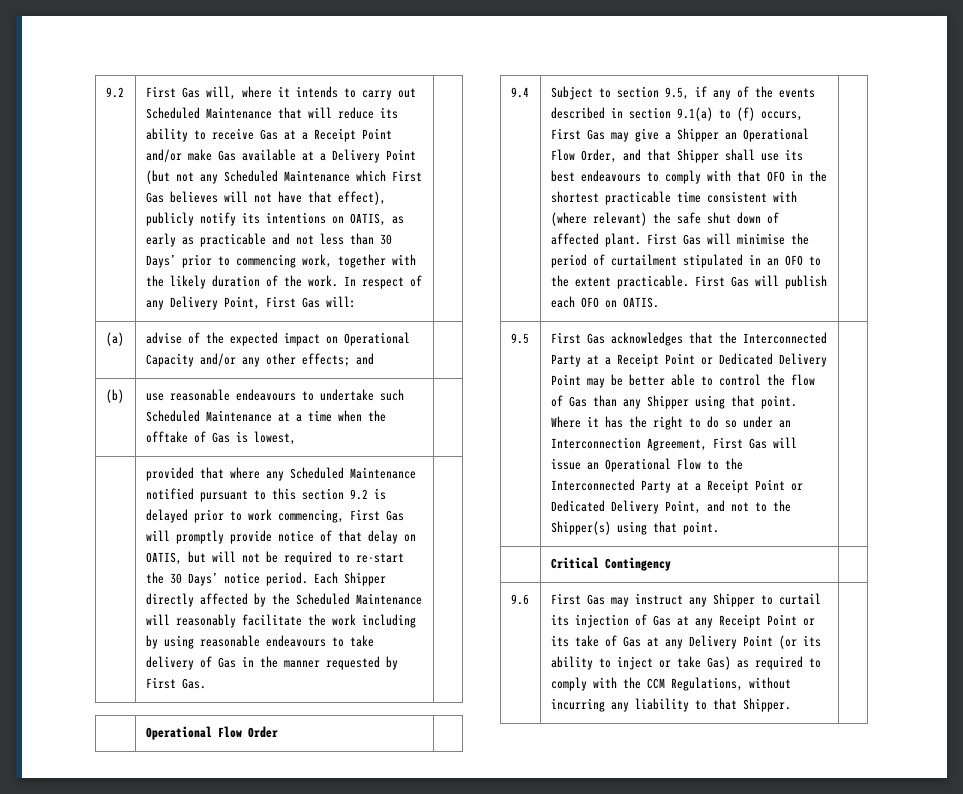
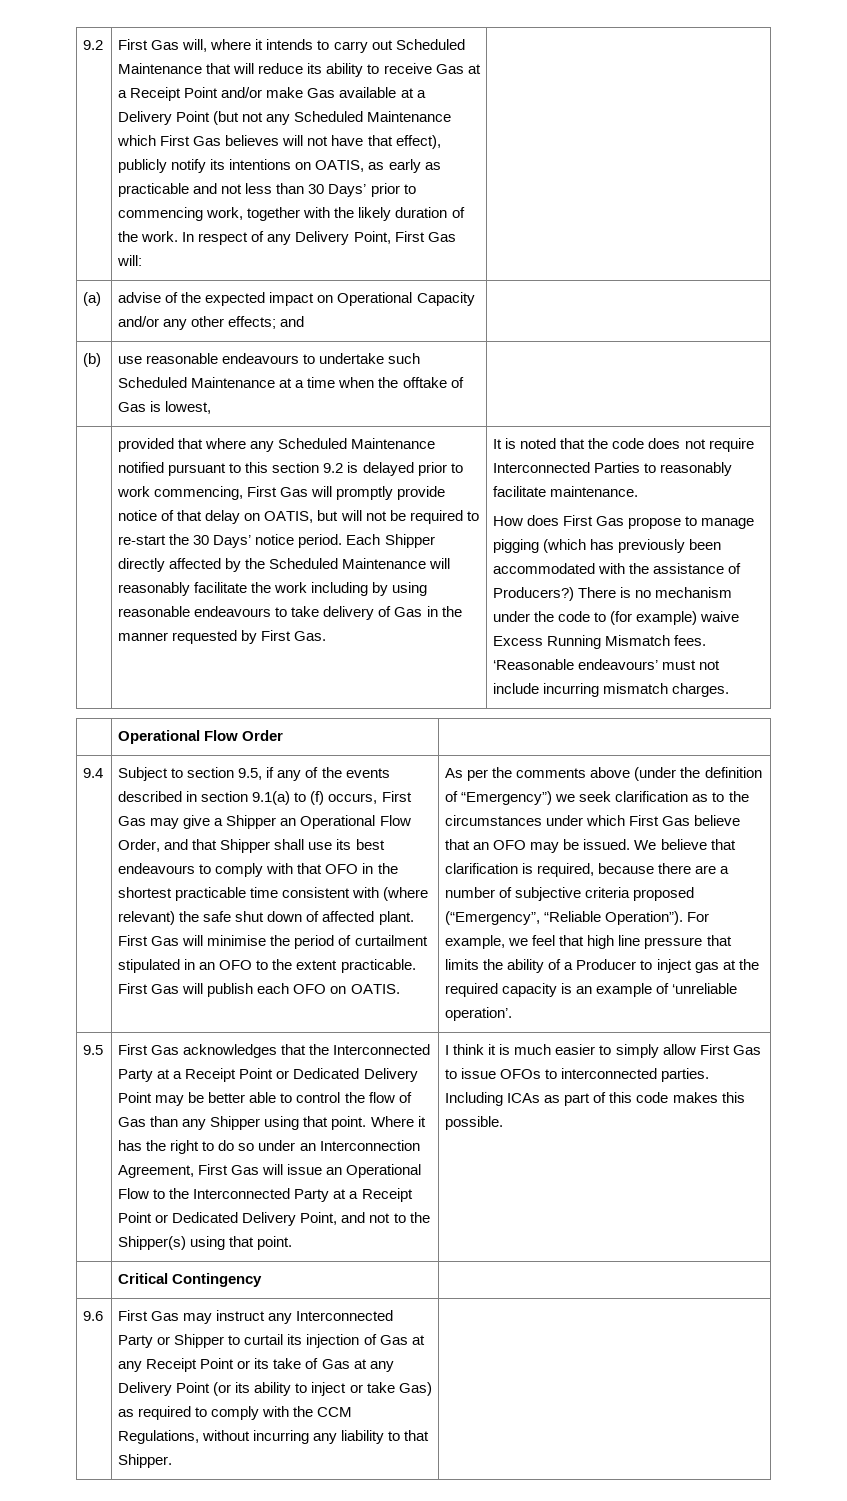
(206, 683) none -> [493,438,754,452] [493,462,733,476] [493,486,639,497] [493,515,755,529] [493,539,722,553] [493,563,742,574] [493,587,733,601] [493,611,740,625] [493,635,707,649] [493,659,721,670] [493,683,730,697] It is noted that the code does not require Interconnected Parties to reasonably facilitate maintenance. // How does First Gas propose to manage pigging (which has previously been accommodated with the assistance of Producers?) There is no mechanism under the code to (for example) waive Excess Running Mismatch fees. ‘Reasonable endeavours’ must not include incurring mismatch charges.
(659, 302) none -> [445,767,762,781] [445,791,749,805] [445,815,741,826] [445,839,736,853] [445,863,730,877] [445,887,695,901] [445,911,710,925] [445,935,732,949] [445,959,759,973] [445,983,738,997] [445,1007,513,1021] As per the comments above (under the definition of “Emergency”) we seek clarification as to the circumstances under which First Gas believe that an OFO may be issued. We believe that clarification is required, because there are a number of subjective criteria proposed (“Emergency”, “Reliable Operation”). For example, we feel that high line pressure that limits the ability of a Producer to inject gas at the required capacity is an example of ‘unreliable operation’.
(719, 528) none -> [445,1044,761,1058] [445,1068,710,1082] [445,1092,745,1106] [445,1116,504,1130] I think it is much easier to simply allow First Gas to issue OFOs to interconnected parties. Including ICAs as part of this code makes this possible.
(707, 602) none -> [296,1310,394,1321] [118,1335,171,1348] Interconnected Party or

